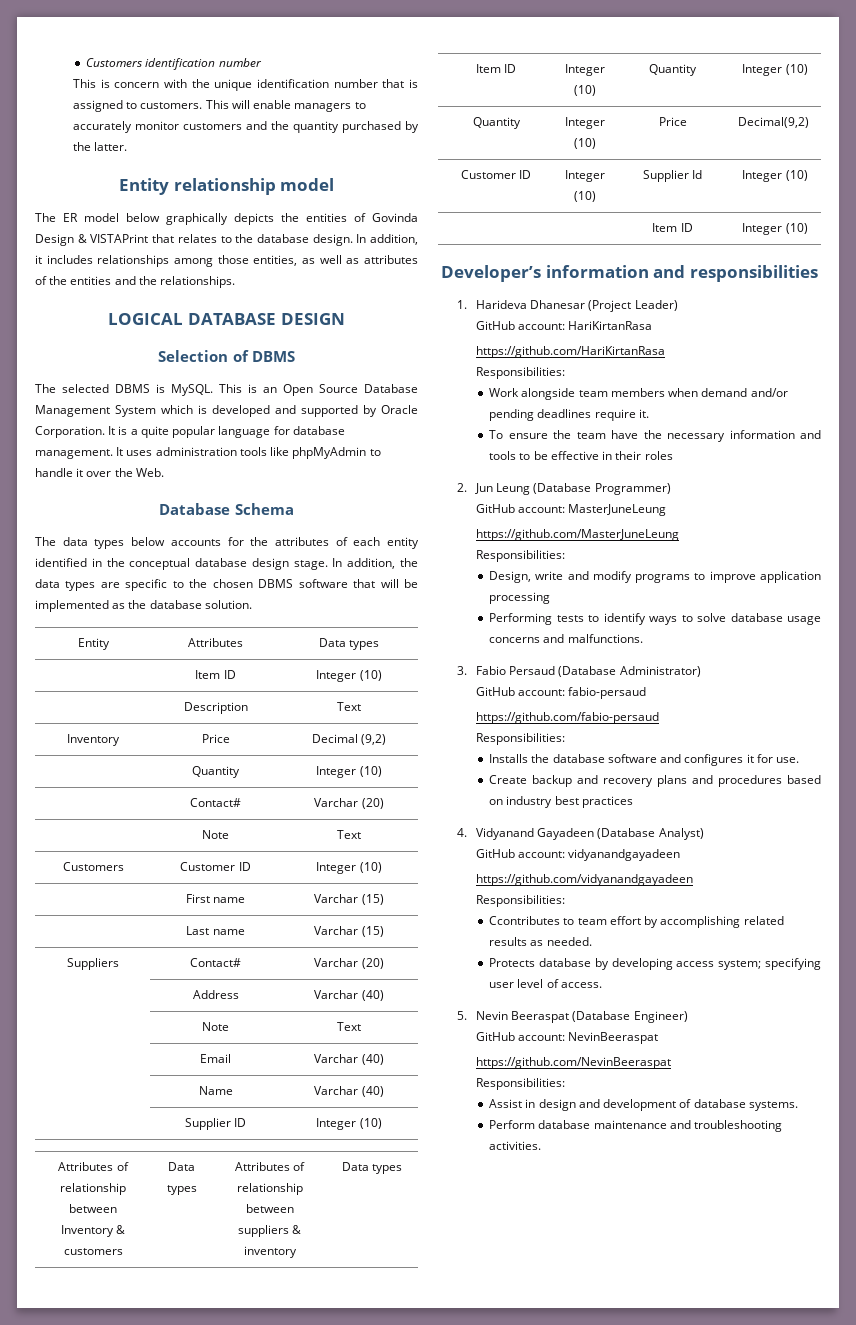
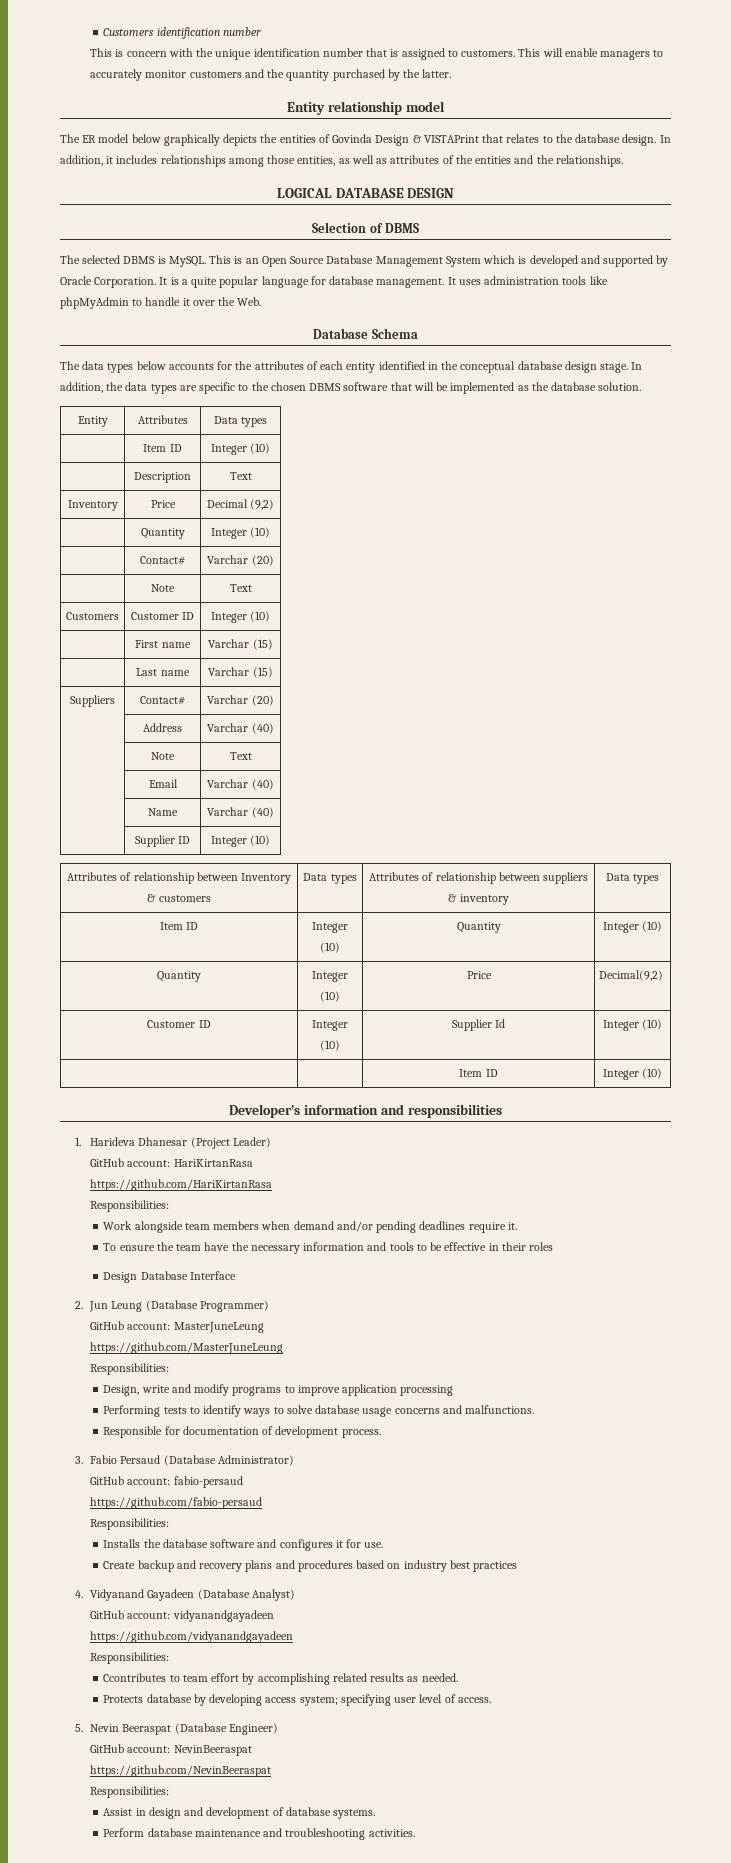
(673, 455) none -> [103,1271,236,1283] // Design Database Interface
(643, 638) none -> [103,1426,381,1438] // Responsible for documentation of development process.

